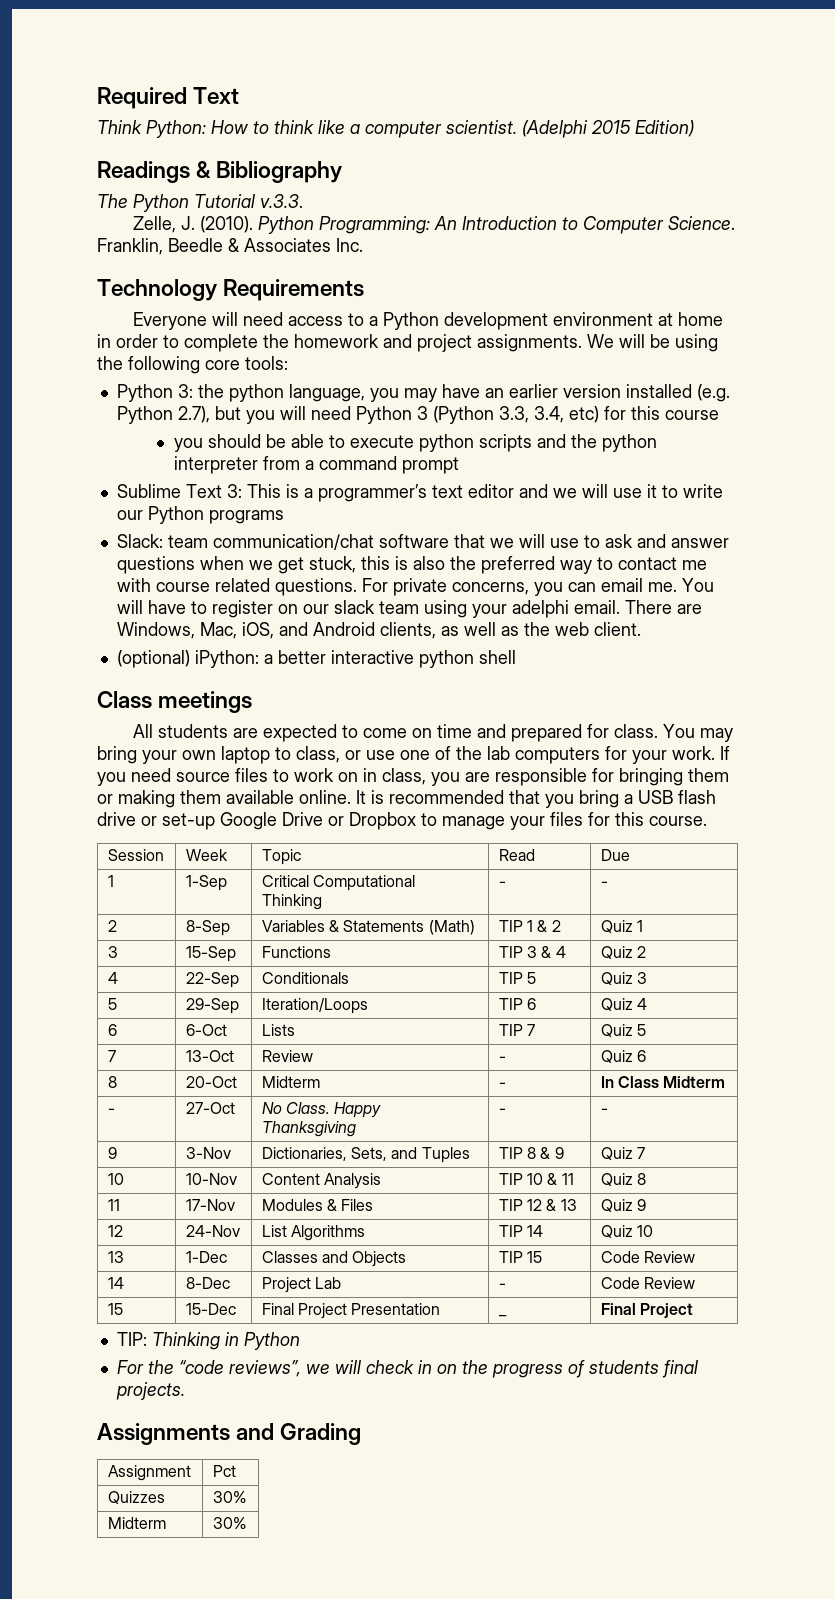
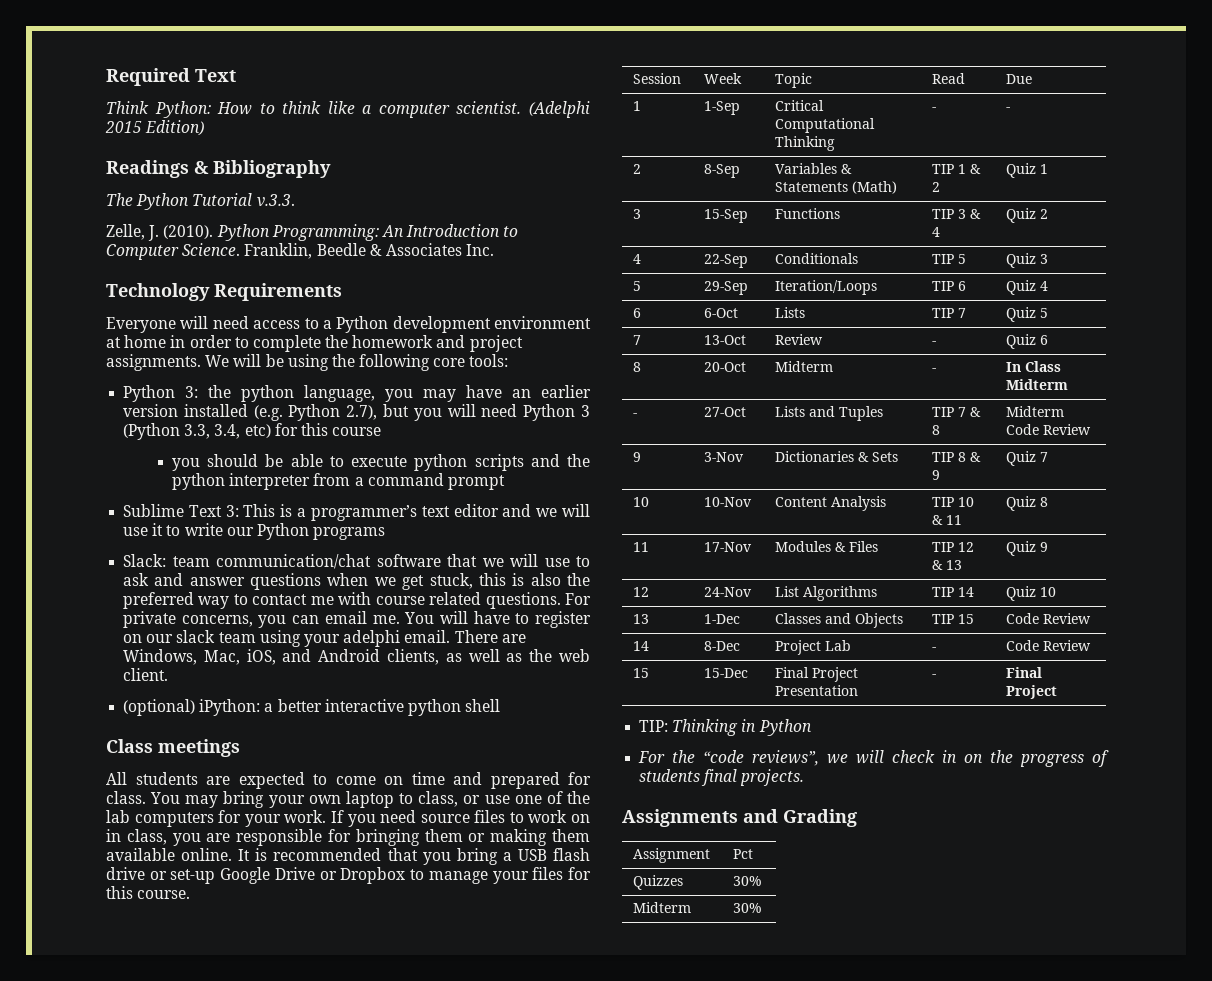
[261,1102,382,1118] [261,1121,356,1137] [498,1108,506,1114] [600,1108,608,1114] [107,1147,117,1159] [185,1147,231,1159] [261,1147,470,1163] No Class. Happy Thanksgiving | - | - // 9 | 3-Nov | Dictionaries, Sets, and Tuples -> [775,406,884,421] [932,407,982,417] [932,425,941,435] [1006,406,1065,417] [1006,424,1092,435] [633,452,642,462] [704,452,745,462] [775,451,899,462] Lists and Tuples | TIP 7 & 8 | Midterm Code Review // 9 | 3-Nov | Dictionaries & Sets
[498,1315,507,1317] _ -> [932,674,937,678] -

